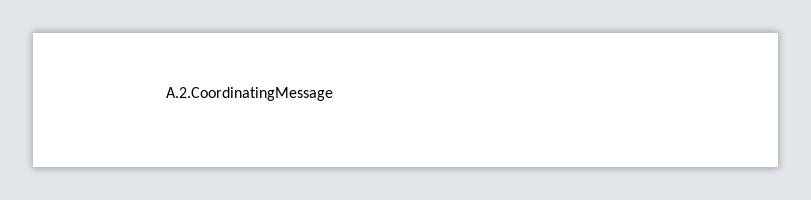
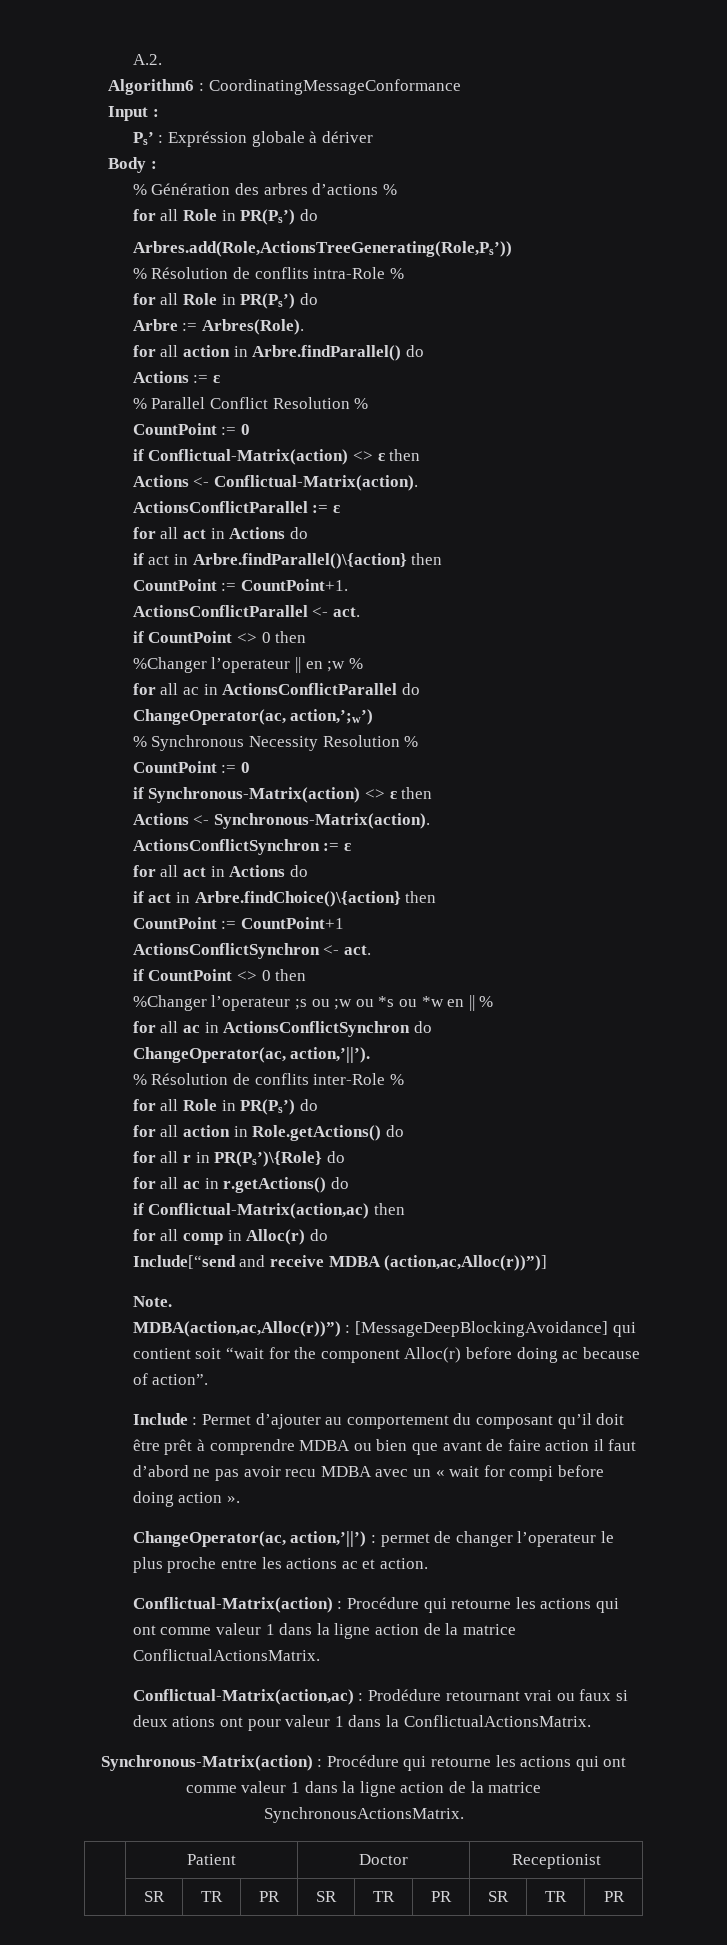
[166,87,334,101] A.2.CoordinatingMessage -> [132,54,162,65] [108,79,461,95] [108,106,159,121] [132,131,373,147] [108,157,157,173] [132,183,397,195] [132,209,318,225] [132,241,512,257] [132,267,404,279] [132,293,318,309] [132,319,304,335] [132,345,424,361] [132,371,220,383] [132,397,369,409] [132,423,250,435] [132,449,421,465] [132,475,418,491] [132,501,340,513] [132,527,308,539] [132,553,443,569] [132,579,348,591] [132,605,360,617] [132,631,307,643] [132,657,363,673] [132,683,420,695] [132,709,374,725] [132,735,419,751] [132,761,250,773] [132,787,433,803] [132,813,430,829] [132,839,351,855] [132,865,308,877] [132,891,437,907] [132,917,344,929] [132,943,371,959] [132,969,307,981] [132,995,494,1011] [132,1021,432,1037] [132,1047,371,1063] [132,1073,404,1085] [132,1099,318,1115] [132,1125,404,1141] [132,1151,345,1167] [132,1177,349,1193] [132,1203,405,1219] [132,1229,328,1245] [132,1255,548,1271] [132,1296,172,1307] [132,1321,636,1337] [132,1347,640,1363] [132,1373,209,1385] [132,1413,625,1429] [132,1439,637,1455] [132,1465,604,1481] [132,1491,240,1507] [132,1531,614,1547] [132,1557,428,1573] [132,1597,619,1613] [132,1623,516,1639] [132,1649,320,1661] [132,1689,628,1705] [132,1715,591,1731] [100,1755,627,1771] [185,1781,542,1797] [263,1807,464,1823] [187,1854,236,1865] [359,1854,408,1865] [511,1854,601,1869] [144,1891,165,1902] [201,1891,223,1902] [259,1891,280,1902] [316,1891,337,1902] [373,1891,395,1902] [431,1891,452,1902] [488,1891,509,1902] [545,1891,567,1902] [603,1891,625,1902] A.2. // Algorithm6 : CoordinatingMessageConformance // Input : // Ps’ : Expréssion globale à dériver // Body : // % Génération des arbres d’actions % // for all Role in PR(Ps’) do // Arbres.add(Role,ActionsTreeGenerating(Role,Ps’)) // % Résolution de conflits intra-Role % // for all Role in PR(Ps’) do // Arbre := Arbres(Role). // for all action in Arbre.findParallel() do // Actions := ε // % Parallel Conflict Resolution % // CountPoint := 0 // if Conflictual-Matrix(action) <> ε then // Actions <- Conflictual-Matrix(action). // ActionsConflictParallel := ε // for all act in Actions do // if act in Arbre.findParallel()\{action} then // CountPoint := CountPoint+1. // ActionsConflictParallel <- act. // if CountPoint <> 0 then // %Changer l’operateur || en ;w % // for all ac in ActionsConflictParallel do // ChangeOperator(ac, action,’;w’) // % Synchronous Necessity Resolution % // CountPoint := 0 // if Synchronous-Matrix(action) <> ε then // Actions <- Synchronous-Matrix(action). // ActionsConflictSynchron := ε // for all act in Actions do // if act in Arbre.findChoice()\{action} then // CountPoint := CountPoint+1 // ActionsConflictSynchron <- act. // if CountPoint <> 0 then // %Changer l’operateur ;s ou ;w ou *s ou *w en || % // for all ac in ActionsConflictSynchron do // ChangeOperator(ac, action,’||’). // % Résolution de conflits inter-Role % // for all Role in PR(Ps’) do // for all action in Role.getActions() do // for all r in PR(Ps’)\{Role} do // for all ac in r.getActions() do // if Conflictual-Matrix(action,ac) then // for all comp in Alloc(r) do // Include[“send and receive MDBA (action,ac,Alloc(r))”)] // Note. // MDBA(action,ac,Alloc(r))”) : [MessageDeepBlockingAvoidance] qui contient soit “wait for the component Alloc(r) before doing ac because of action”. // Include : Permet d’ajouter au comportement du composant qu’il doit être prêt à comprendre MDBA ou bien que avant de faire action il faut d’abord ne pas avoir recu MDBA avec un « wait for compi before doing action ». // ChangeOperator(ac, action,’||’) : permet de changer l’operateur le plus proche entre les actions ac et action. // Conflictual-Matrix(action) : Procédure qui retourne les actions qui ont comme valeur 1 dans la ligne action de la matrice ConflictualActionsMatrix. // Conflictual-Matrix(action,ac) : Prodédure retournant vrai ou faux si deux ations ont pour valeur 1 dans la ConflictualActionsMatrix. // Synchronous-Matrix(action) : Procédure qui retourne les actions qui ont comme valeur 1 dans la ligne action de la matrice SynchronousActionsMatrix. // | Patient | Doctor | Receptionist // | SR | TR | PR | SR | TR | PR | SR | TR | PR

